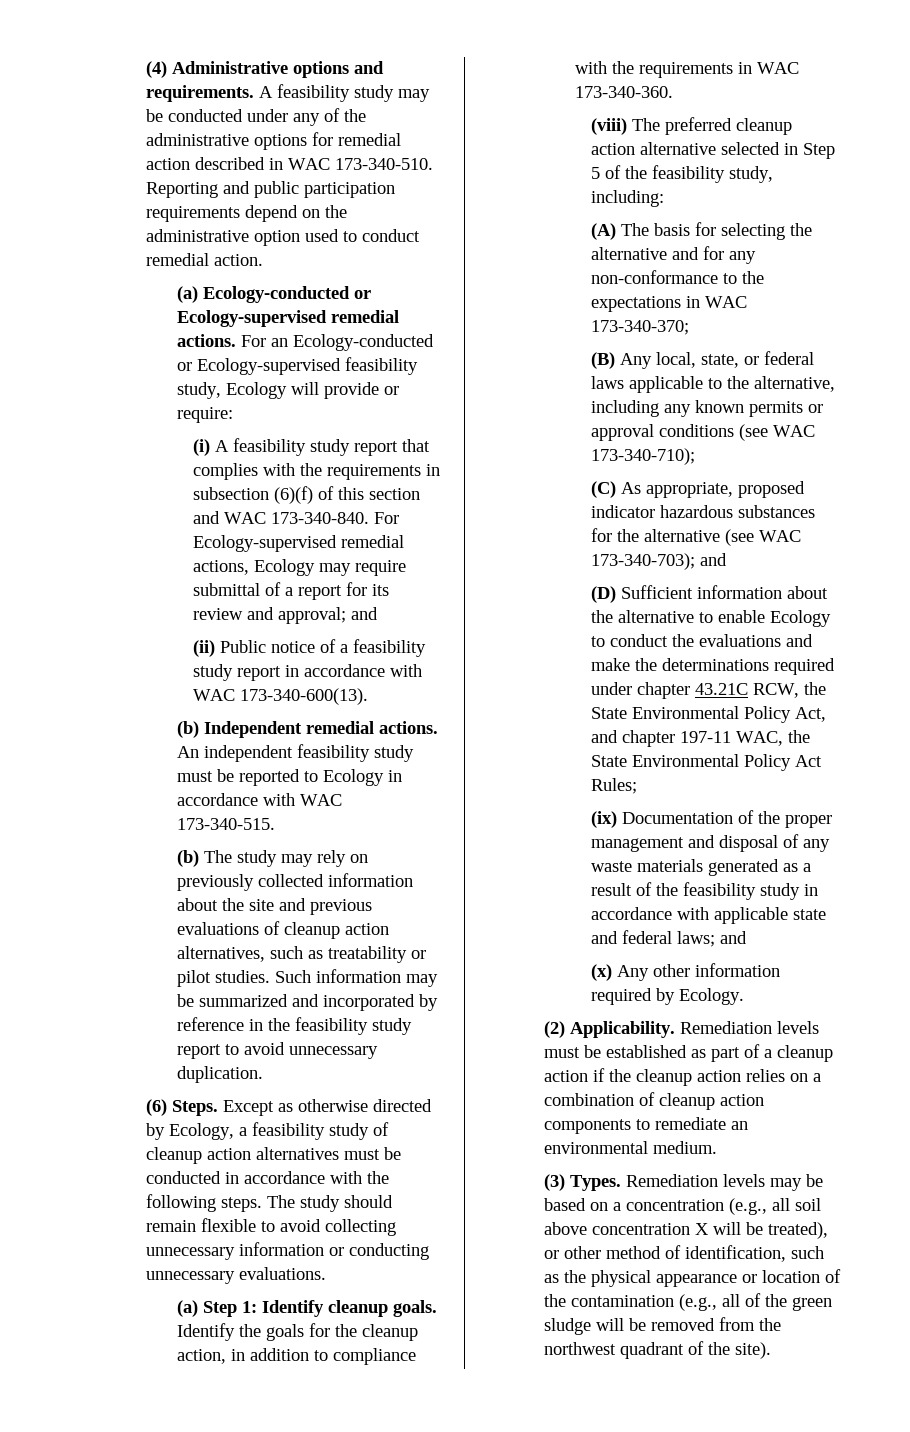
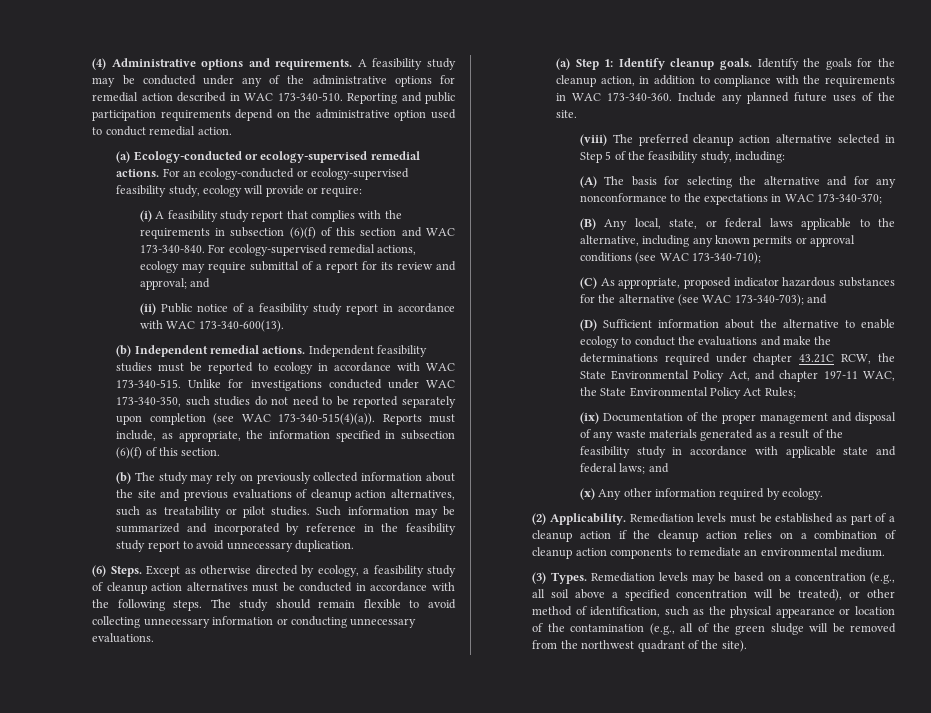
[176,310,327,327] Ecology-supervised -> [260,151,368,163] ecology-supervised
[292,334,434,351] [176,357,418,375] [176,382,287,399] Ecology-conducted or Ecology-supervised feasibility study, Ecology -> [199,168,409,180] [116,185,242,197] ecology-conducted or ecology-supervised feasibility study, ecology
[193,535,338,552] Ecology-supervised -> [228,244,327,256] ecology-supervised
[254,559,316,576] Ecology -> [139,261,179,273] ecology
[176,744,414,762] An independent feasibility study -> [308,345,427,357] [116,362,153,372] Independent feasibility studies
[322,769,384,786] Ecology -> [274,362,314,374] ecology
(275, 824) none -> [188,379,455,391] [116,396,456,408] [116,413,455,425] [116,430,456,442] [116,447,221,459] Unlike for investigations conducted under WAC 173-340-350, such studies do not need to be reported separately upon completion (see WAC 173-340-515(4)(a)). Reports must include, as appropriate, the information specified in subsection (6)(f) of this section.
[169,1123,235,1140] Ecology, -> [317,565,359,577] ecology,
(673, 92) none -> [678,92,895,104] [556,110,578,118] Include any planned future uses of the site.
[591,270,719,284] non-conformance -> [579,193,667,202] nonconformance
[770,610,832,627] Ecology -> [579,336,619,348] ecology
[679,988,745,1005] Ecology. -> [782,488,824,500] ecology.
[592,1223,710,1235] concentration X -> [612,589,748,601] a specified concentration

